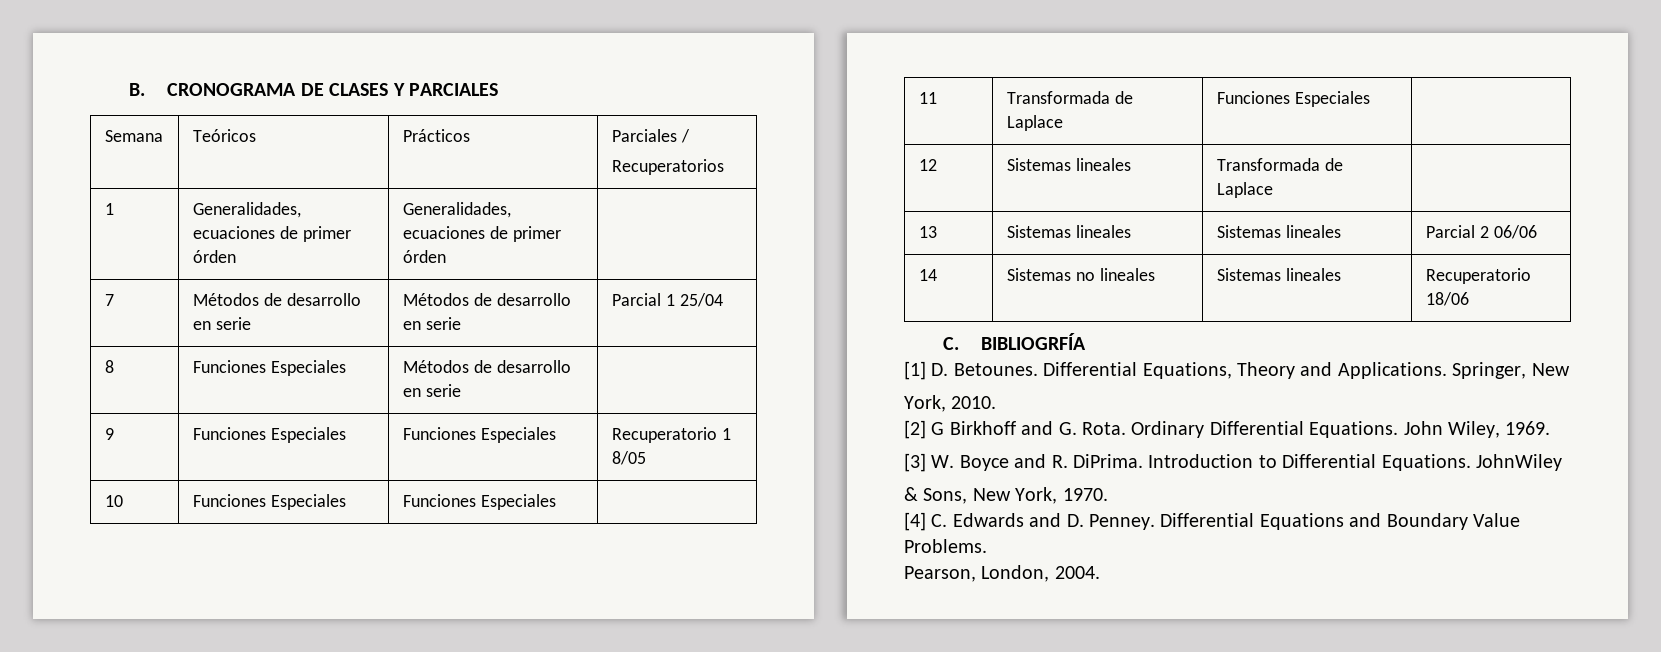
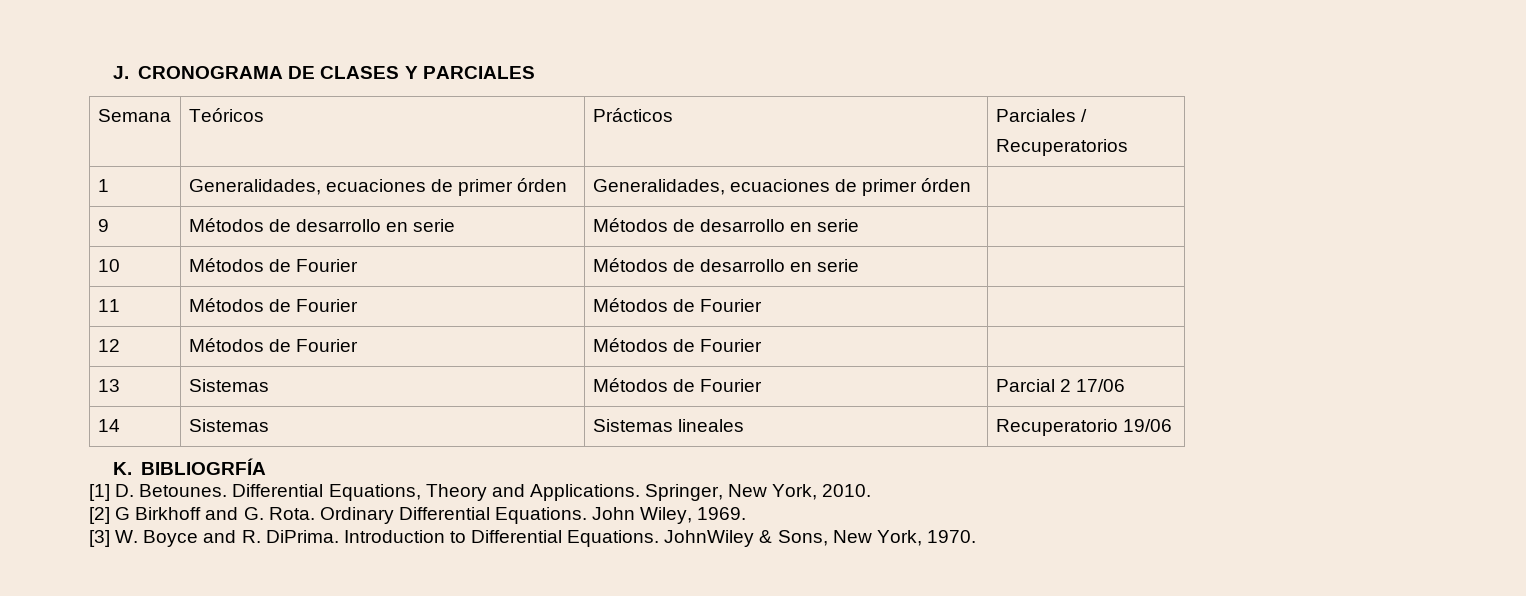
[128,83,145,96] B. -> [112,66,129,79] J.
[104,294,114,306] 7 -> [97,219,109,232] 9
[611,293,723,307] [104,360,114,373] [192,360,346,376] [402,360,571,373] [402,384,461,397] [104,428,114,440] [192,427,346,443] [402,427,556,443] [611,427,731,443] [611,451,646,465] [104,495,123,507] [192,494,346,510] [402,494,556,510] [918,92,937,104] [1006,91,1133,104] [1006,115,1063,131] [1216,91,1370,107] [918,159,937,171] [1006,158,1131,171] [1216,158,1343,171] [1216,182,1273,198] Parcial 1 25/04 // 8 | Funciones Especiales | Métodos de desarrollo en serie | // 9 | Funciones Especiales | Funciones Especiales | Recuperatorio 1 8/05 // 10 | Funciones Especiales | Funciones Especiales | // 11 | Transformada de Laplace | Funciones Especiales | // 12 | Sistemas lineales | Transformada de Laplace -> [97,259,120,272] [188,258,359,272] [592,258,860,272] [97,299,120,312] [188,298,359,312] [592,298,763,312] [97,339,120,352] [188,338,359,352] [592,338,763,352] // 10 | Métodos de Fourier | Métodos de desarrollo en serie | // 11 | Métodos de Fourier | Métodos de Fourier | // 12 | Métodos de Fourier | Métodos de Fourier
[1075,225,1131,238] [1216,225,1341,238] lineales | Sistemas lineales -> [592,378,763,392] | Métodos de Fourier
[1493,225,1537,239] 06/06 -> [1076,379,1126,392] 17/06
[1075,268,1155,281] no lineales -> (269, 425) none
[1425,292,1469,306] [942,337,959,350] 18/06 // C. -> [1123,419,1173,432] [112,462,132,475] 19/06 // K.
(1570, 369) // -> (768, 490) none
(1562, 462) // -> (755, 538) none
[904,512,1520,531] [904,539,987,553] [904,565,1100,582] // [4] C. Edwards and D. Penney. Differential Equations and Boundary Value Problems. // Pearson, London, 2004. -> (976, 536) none

